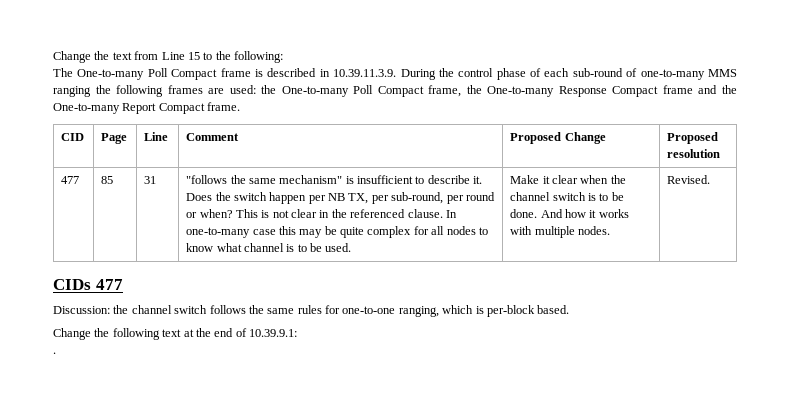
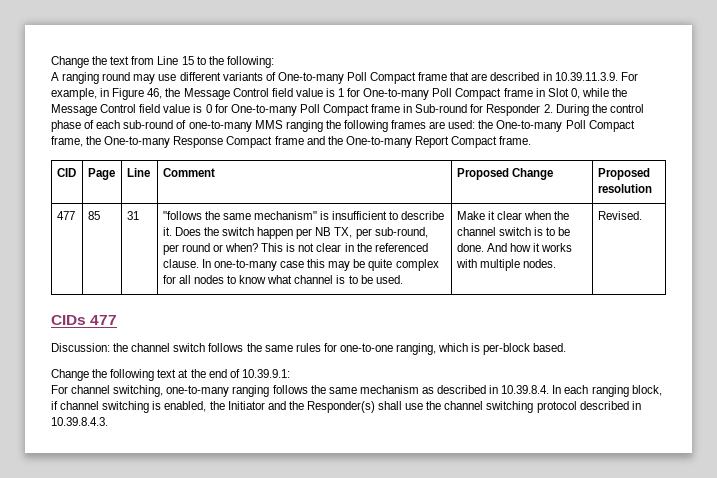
[53,68,263,80] The One-to-many Poll Compact frame is -> [51,72,488,84] A ranging round may use different variants of One-to-many Poll Compact frame that are
(397, 73) none -> [620,72,638,81] [51,88,628,100] [51,104,553,116] For example, in Figure 46, the Message Control field value is 1 for One-to-many Poll Compact frame in Slot 0, while the Message Control field value is 0 for One-to-many Poll Compact frame in Sub-round for Responder 2.
[53,352,56,354] . -> [51,385,662,397] [51,401,641,413] [51,417,108,426] For channel switching, one-to-many ranging follows the same mechanism as described in 10.39.8.4. In each ranging block, if channel switching is enabled, the Initiator and the Responder(s) shall use the channel switching protocol described in 10.39.8.4.3.

